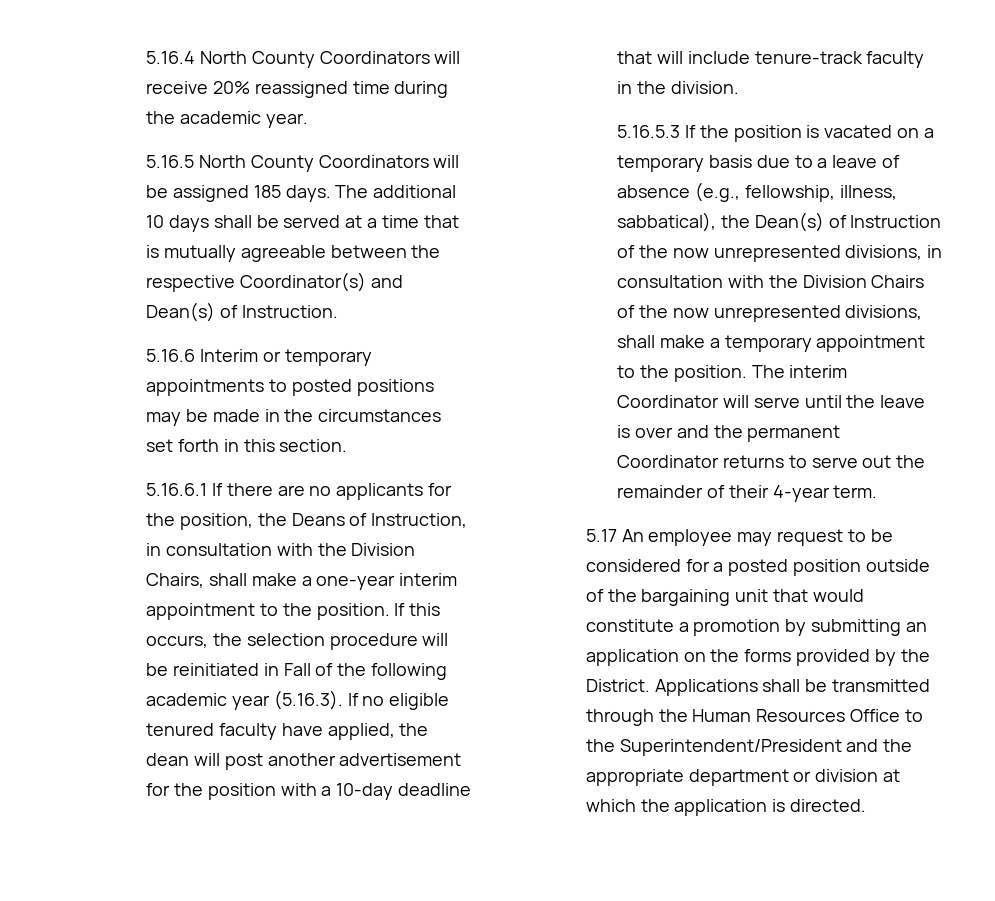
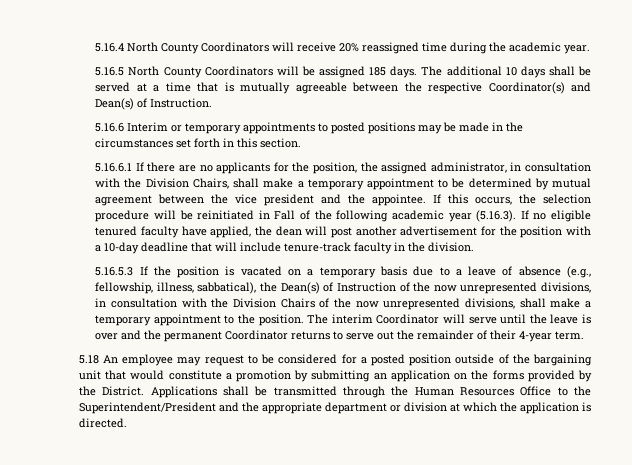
[291,513,468,528] Deans of Instruction, -> [381,162,507,174] assigned administrator,
[316,573,458,590] [146,603,390,620] one-year interim appointment to the position. -> [307,178,592,190] [95,194,427,206] temporary appointment to be determined by mutual agreement between the vice president and the appointee.
[585,529,617,542] 5.17 -> [78,355,99,364] 5.18

